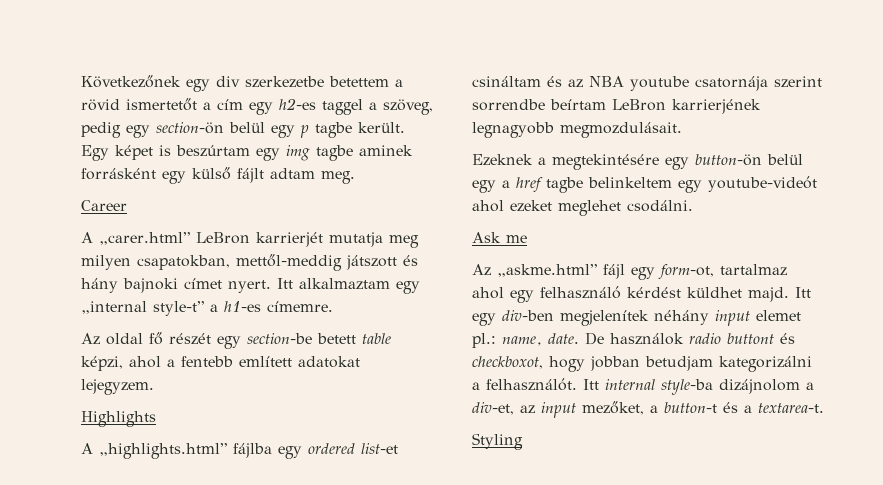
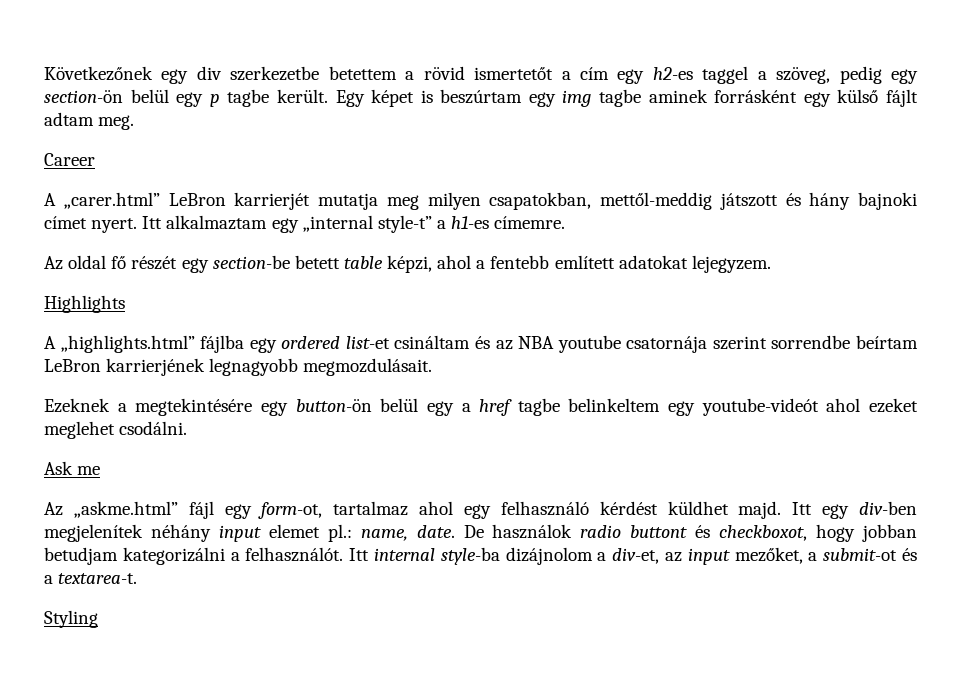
[664,402,717,413] button-t -> [823,548,898,561] submit-ot

